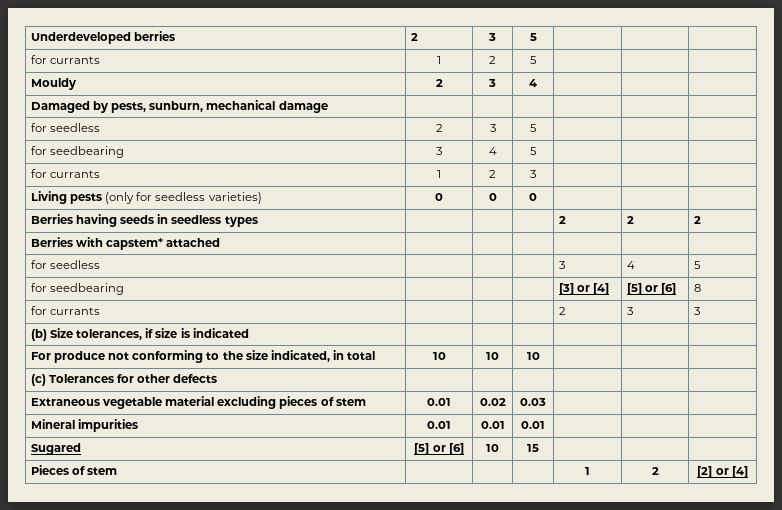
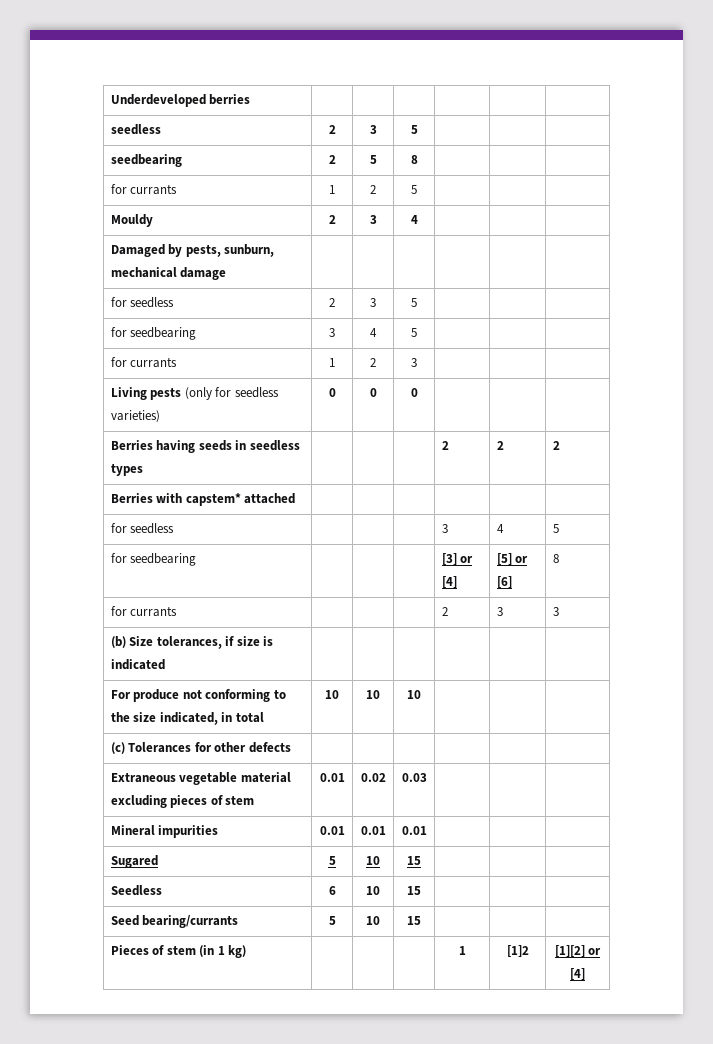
[411,33,419,41] [488,33,496,41] [529,33,537,41] 2 | 3 | 5 | | | -> [110,124,161,135] [328,125,336,134] [369,125,377,134] [410,125,418,134] [110,154,182,167] [328,155,336,164] [369,155,377,164] [410,155,418,164] | | | | | // seedless | 2 | 3 | 5 | | | // seedbearing | 2 | 5 | 8 | | |
[414,443,464,455] [5] or [6] -> [328,856,336,865] [366,856,380,865] [407,856,421,865] [110,885,162,896] [328,886,336,895] [366,886,380,895] [407,886,421,895] [110,915,239,928] [328,916,336,925] 5 | 10 | 15 | | | // Seedless | 6 | 10 | 15 | | | // Seed bearing/currants | 5
[585,467,590,475] [651,467,659,475] [697,466,713,478] | | | | 1 | 2 | [2] -> [199,945,247,958] [458,946,466,955] [506,945,529,957] [554,945,585,957] (in 1 kg) | | | | 1 | [1]2 | [1][2]

